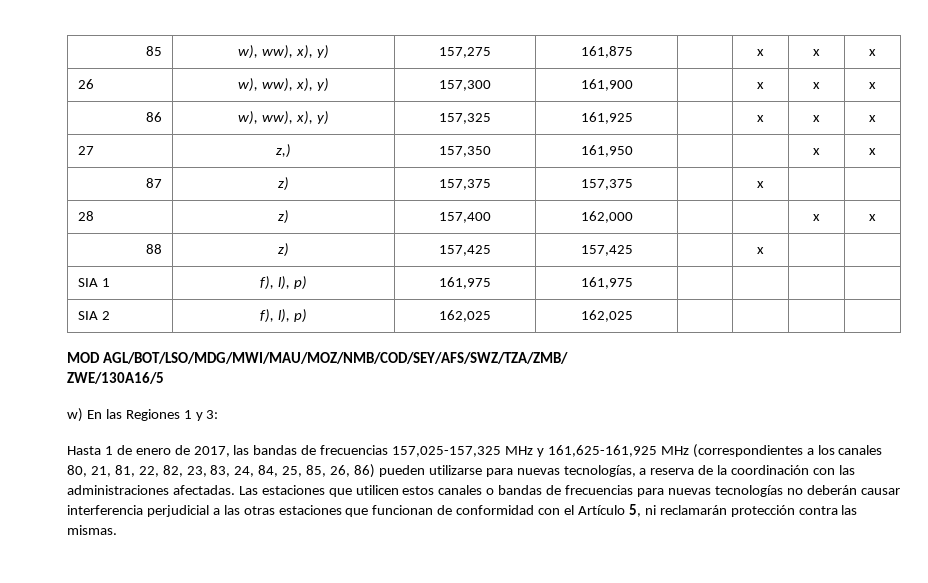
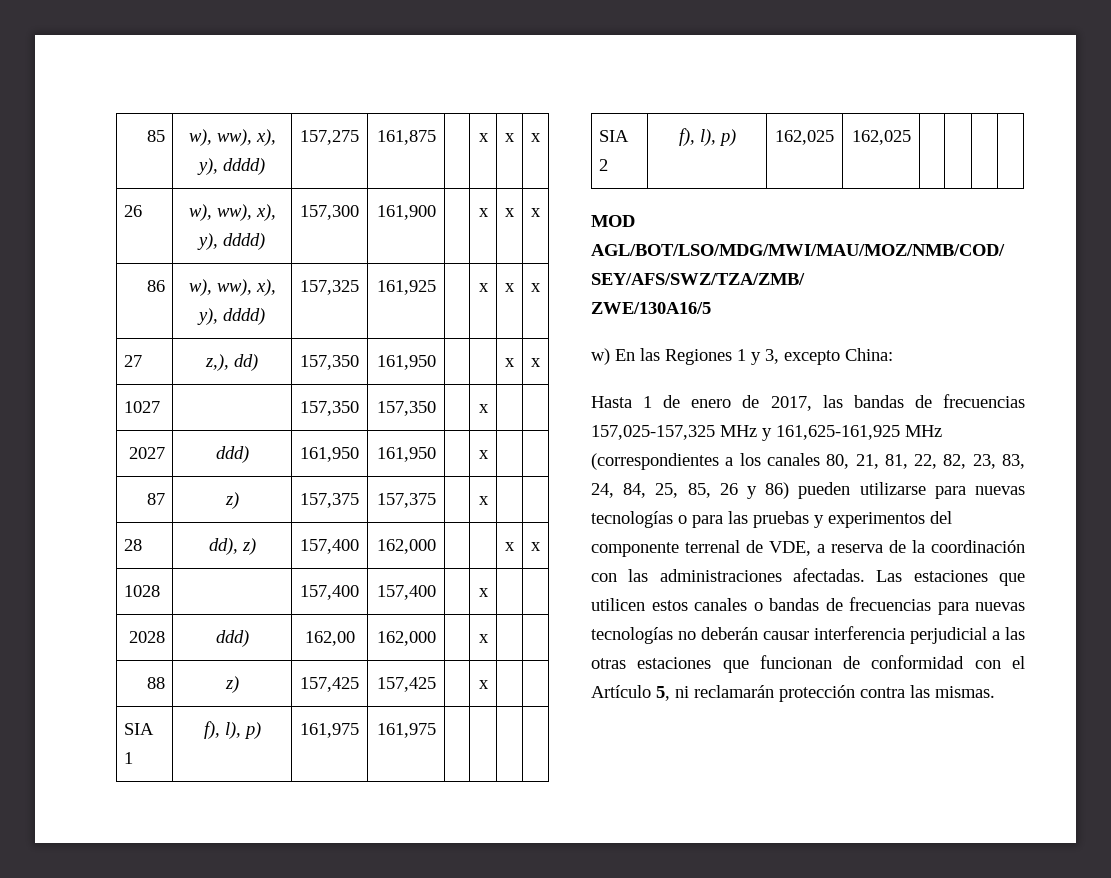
[316,45,329,59] y) -> [197,158,265,175] y), dddd)
[316,78,329,92] y) -> [197,233,265,250] y), dddd)
[316,111,329,125] y) -> [197,308,265,325] y), dddd)
[276,144,291,158] z,) -> [205,354,258,371] z,), dd)
(876, 151) none -> [124,401,161,413] [300,401,359,416] [376,401,436,416] [478,404,489,413] [128,447,165,459] [215,446,249,463] [300,447,359,462] [376,447,436,462] [478,450,489,459] // 1027 | | 157,350 | 157,350 | | x | | // 2027 | ddd) | 161,950 | 161,950 | | x | |
(94, 216) none -> [208,538,238,555] dd),
(876, 217) none -> [124,585,161,597] [300,585,359,600] [376,585,436,600] [478,588,489,597] [128,631,165,643] [215,630,249,647] [304,631,355,646] [376,631,436,646] [478,634,489,643] // 1028 | | 157,400 | 157,400 | | x | | // 2028 | ddd) | 162,00 | 162,000 | | x | |
[206,410,219,419] 3: -> [765,348,893,365] 3, excepto China:
[330,465,351,477] 26, -> [719,483,757,499] 26 y
[563,465,636,477] tecnologías, -> [591,511,952,528] [591,540,811,557] tecnologías o para las pruebas y experimentos del componente terrenal de VDE,

